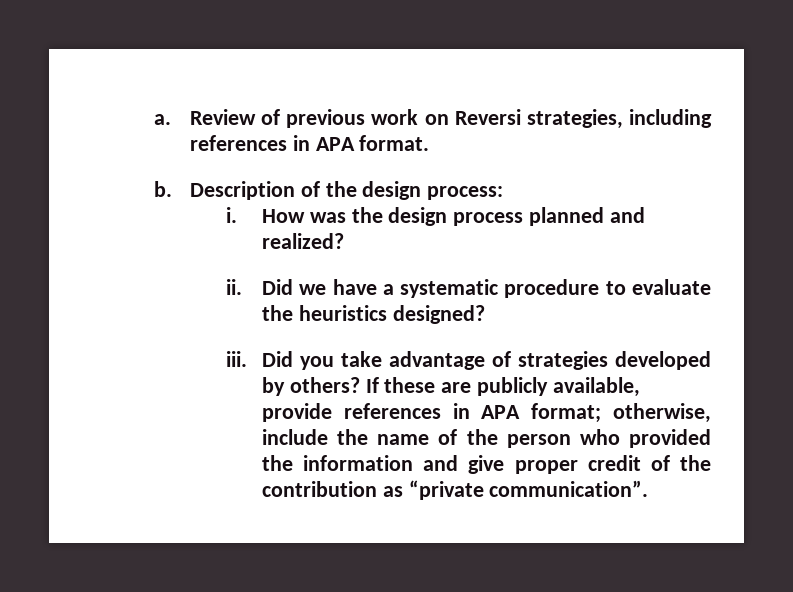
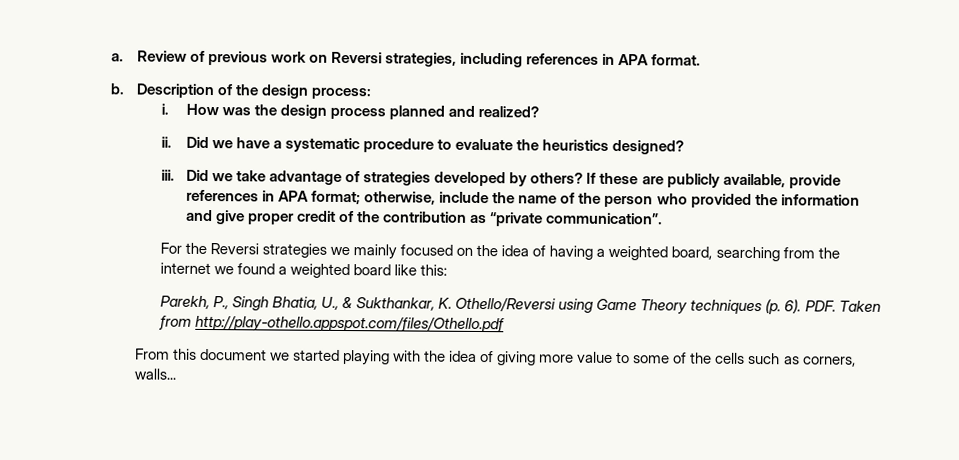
[300,356,335,370] you -> [211,173,233,182] we
(649, 488) none -> [159,242,840,262] [159,262,448,279] [159,295,881,315] [157,314,505,334] [134,348,856,367] [133,368,176,380] // For the Reversi strategies we mainly focused on the idea of having a weighted board, searching from the internet we found a weighted board like this: // Parekh, P., Singh Bhatia, U., & Sukthankar, K. Othello/Reversi using Game Theory techniques (p. 6). PDF. Taken from http://play-othello.appspot.com/files/Othello.pdf // From this document we started playing with the idea of giving more value to some of the cells such as corners, walls...

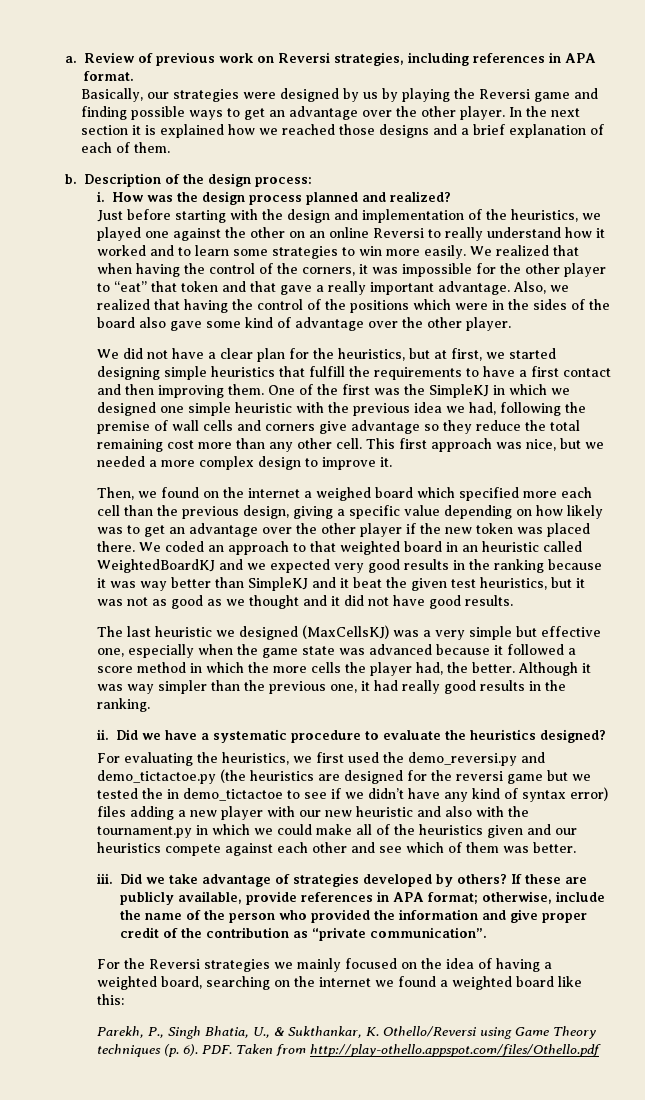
(702, 60) none -> [80,88,598,102] [80,106,580,120] [80,124,604,138] [80,142,170,153] // Basically, our strategies were designed by us by playing the Reversi game and finding possible ways to get an advantage over the other player. In the next section it is explained how we reached those designs and a brief explanation of each of them.
(540, 111) none -> [96,209,601,223] [96,227,605,241] [96,245,579,259] [96,263,606,277] [96,281,569,295] [96,299,610,313] [96,317,511,331] [96,348,556,362] [96,366,611,380] [96,384,570,398] [96,402,586,416] [96,420,580,434] [96,438,604,452] [96,456,392,470] [96,487,592,501] [96,505,603,519] [96,523,590,537] [96,541,582,555] [96,559,602,573] [96,577,585,591] [96,595,513,609] [96,625,601,640] [96,644,576,658] [96,662,591,676] [96,680,566,694] [96,698,150,712] // Just before starting with the design and implementation of the heuristics, we played one against the other on an online Reversi to really understand how it worked and to learn some strategies to win more easily. We realized that when having the control of the corners, it was impossible for the other player to “eat” that token and that gave a really important advantage. Also, we realized that having the control of the positions which were in the sides of the board also gave some kind of advantage over the other player. // We did not have a clear plan for the heuristics, but at first, we started designing simple heuristics that fulfill the requirements to have a first contact and then improving them. One of the first was the SimpleKJ in which we designed one simple heuristic with the previous idea we had, following the premise of wall cells and corners give advantage so they reduce the total remaining cost more than any other cell. This first approach was nice, but we needed a more complex design to improve it. // Then, we found on the internet a weighed board which specified more each cell than the previous design, giving a specific value depending on how likely was to get an advantage over the other player if the new token was placed there. We coded an approach to that weighted board in an heuristic called WeightedBoardKJ and we expected very good results in the ranking because it was way better than SimpleKJ and it beat the given test heuristics, but it was not as good as we thought and it did not have good results. // The last heuristic we designed (MaxCellsKJ) was a very simple but effective one, especially when the game state was advanced because it followed a score method in which the more cells the player had, the better. Although it was way simpler than the previous one, it had really good results in the ranking.
(685, 147) none -> [96,752,545,766] [96,769,591,784] [96,787,608,802] [96,806,529,820] [96,824,577,838] [96,842,576,856] // For evaluating the heuristics, we first used the demo_reversi.py and demo_tictactoe.py (the heuristics are designed for the reversi game but we tested the in demo_tictactoe to see if we didn’t have any kind of syntax error) files adding a new player with our new heuristic and also with the tournament.py in which we could make all of the heuristics given and our heuristics compete against each other and see which of them was better.
[782,247,815,259] from -> [273,980,290,987] on
[134,348,856,367] [133,368,176,380] // From this document we started playing with the idea of giving more value to some of the cells such as corners, walls... -> (601, 1050) none

